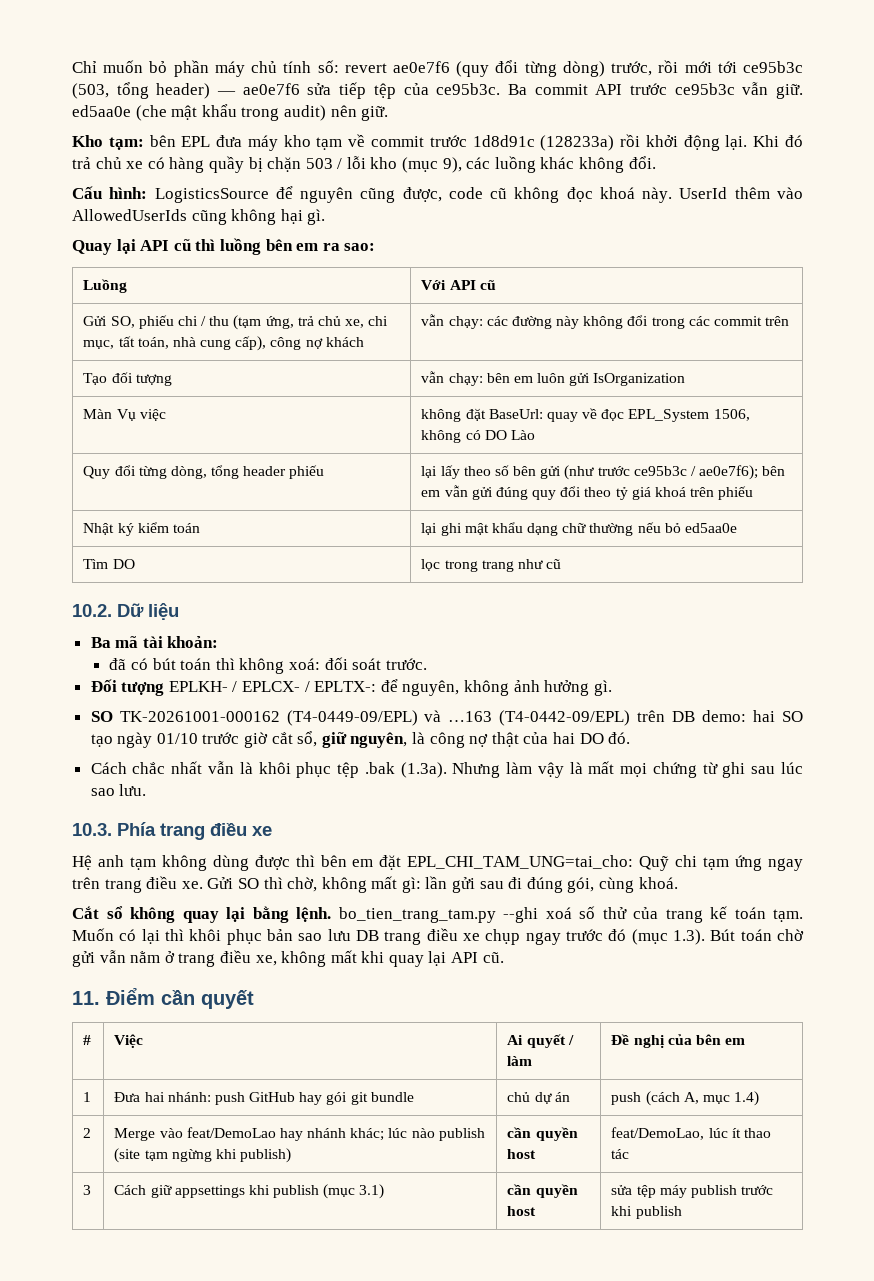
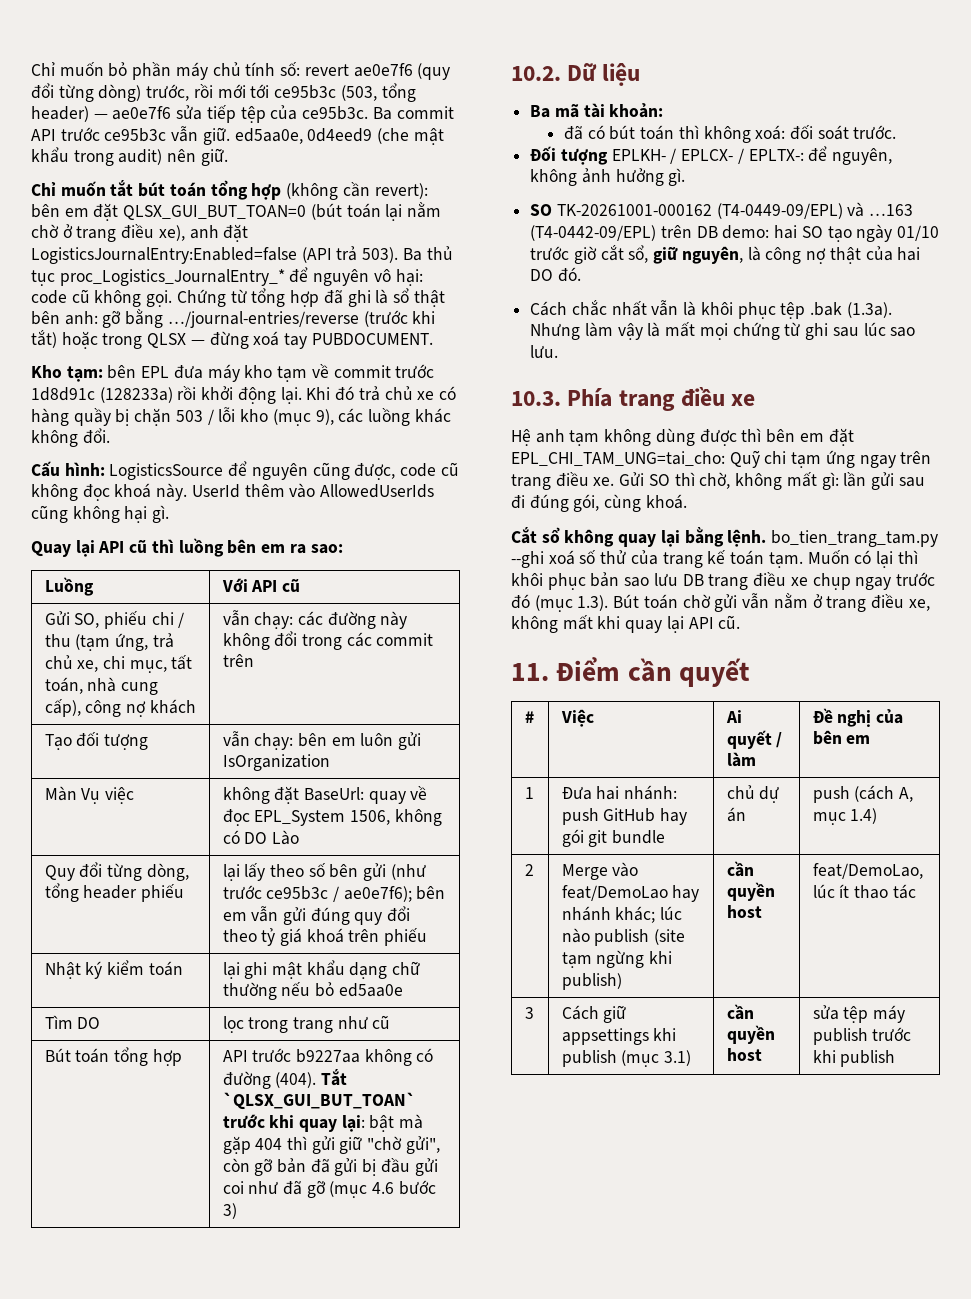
[72,105,131,117] ed5aa0e -> [234,128,373,144] ed5aa0e, 0d4eed9
(389, 113) none -> [31,180,428,200] [31,202,442,221] [31,224,249,242] [31,246,453,264] [31,267,423,286] [31,288,445,307] [31,309,436,328] [31,330,433,349] // Chỉ muốn tắt bút toán tổng hợp (không cần revert): bên em đặt QLSX_GUI_BUT_TOAN=0 (bút toán lại nằm chờ ở trang điều xe), anh đặt LogisticsJournalEntry:Enabled=false (API trả 503). Ba thủ tục proc_Logistics_JournalEntry_* để nguyên vô hại: code cũ không gọi. Chứng từ tổng hợp đã ghi là sổ thật bên anh: gỡ bằng …/journal-entries/reverse (trước khi tắt) hoặc trong QLSX — đừng xoá tay PUBDOCUMENT.
(562, 564) none -> [44,1047,182,1066] [222,1048,434,1066] [222,1069,347,1089] [222,1092,416,1110] [222,1114,424,1132] [222,1136,440,1154] [222,1158,438,1176] [222,1180,436,1198] [222,1203,237,1219] // Bút toán tổng hợp | API trước b9227aa không có đường (404). Tắt `QLSX_GUI_BUT_TOAN` trước khi quay lại: bật mà gặp 404 thì gửi giữ "chờ gửi", còn gỡ bản đã gửi bị đầu gửi coi như đã gỡ (mục 4.6 bước 3)

